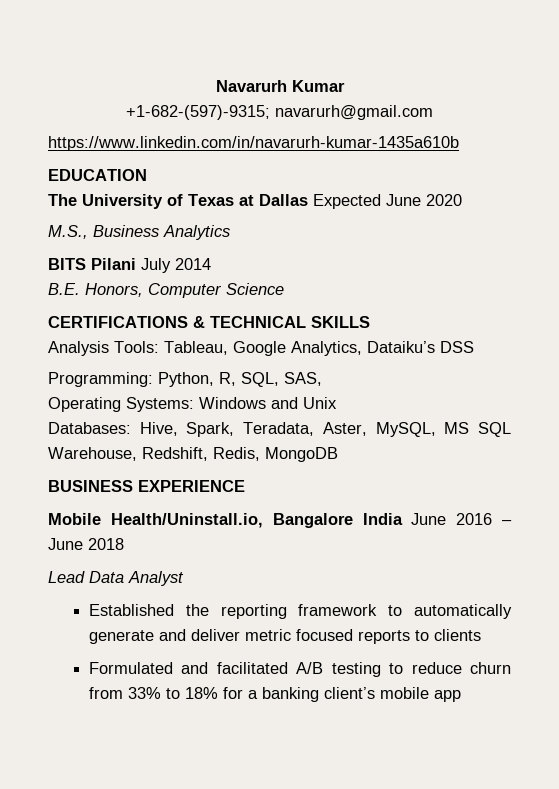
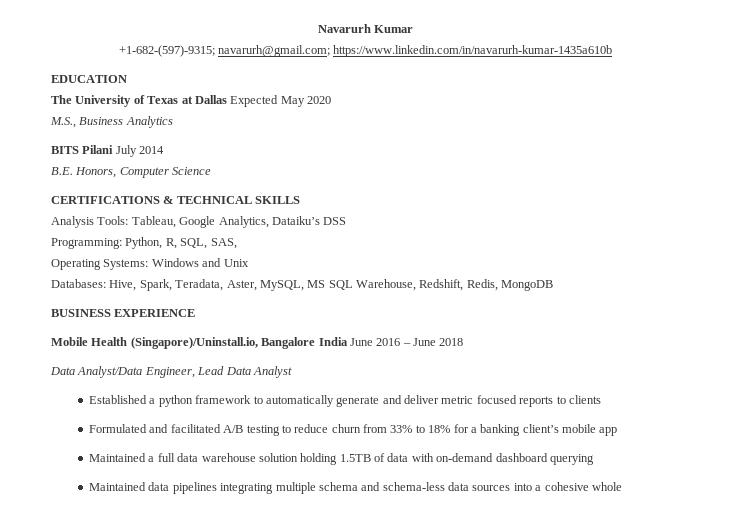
[275,105,433,120] navarurh@gmail.com // -> [218,45,330,57] navarurh@gmail.com;
[386,194,421,206] June -> [280,96,305,107] May
[110,513,263,528] Health/Uninstall.io, -> [91,337,258,349] Health (Singapore)/Uninstall.io,
(124, 544) none -> [50,366,195,378] Data Analyst/Data Engineer,
[185,604,287,619] the reporting -> [149,395,193,407] a python
(462, 696) none -> [89,453,594,465] [89,482,622,494] // Maintained a full data warehouse solution holding 1.5TB of data with on-demand dashboard querying // Maintained data pipelines integrating multiple schema and schema-less data sources into a cohesive whole

